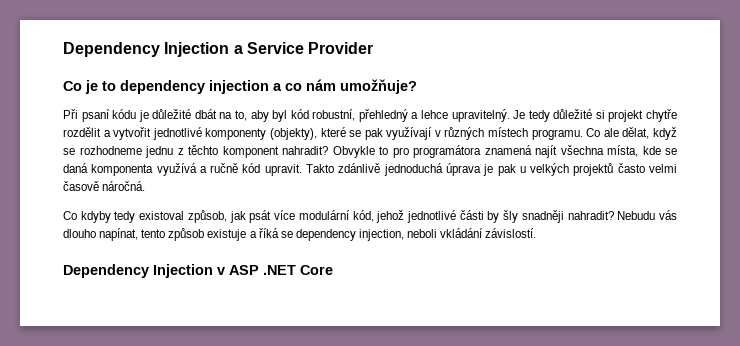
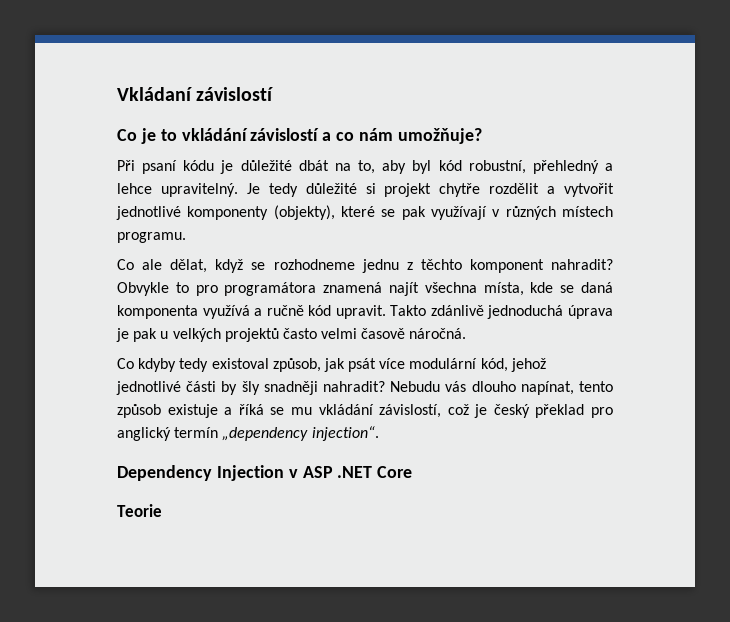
[63,42,374,57] Dependency Injection a Service Provider -> [117,87,274,101] Vkládaní závislostí
[120,80,269,94] dependency injection -> [181,128,320,141] vkládání závislostí
(583, 134) none -> (186, 237) //
[295,228,537,241] dependency injection, neboli vkládání závislostí. -> [290,404,613,418] [117,426,379,441] mu vkládání závislostí, což je český překlad pro anglický termín „dependency injection“.
(333, 270) none -> [117,504,162,517] // Teorie

